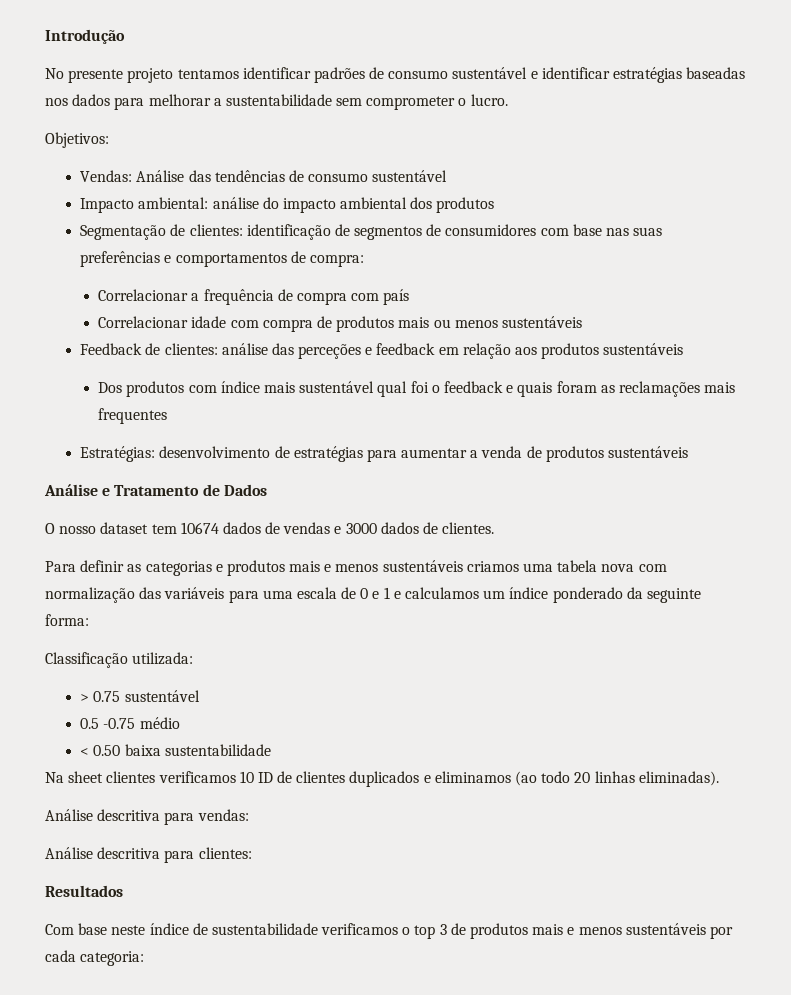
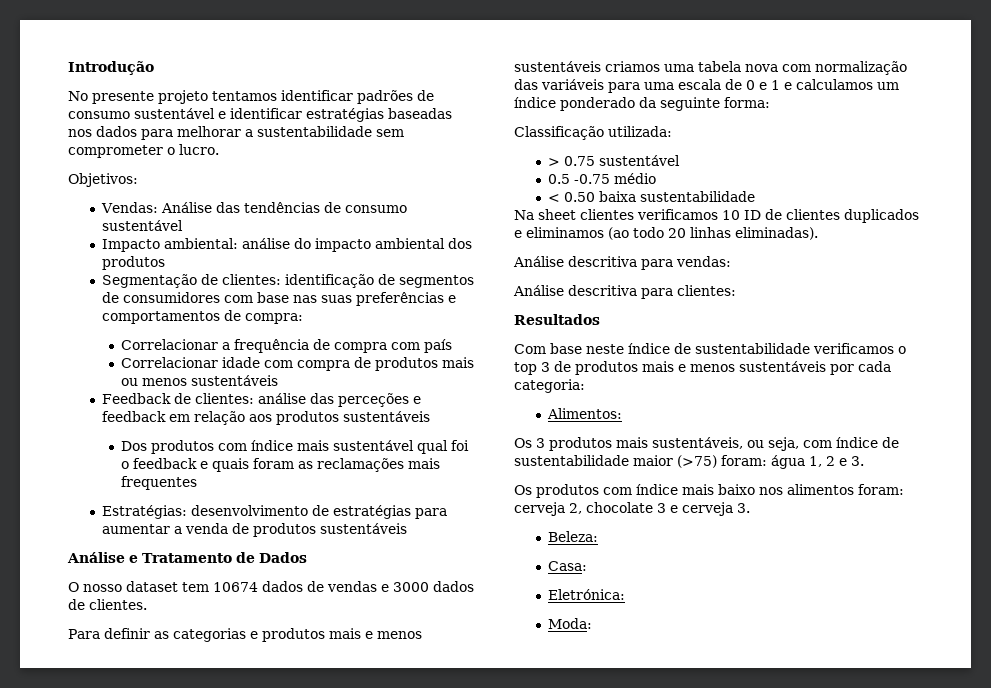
(145, 958) none -> [547,408,623,419] [514,437,899,451] [514,455,864,469] [514,484,904,498] [514,502,750,516] [548,531,599,542] [548,561,588,571] [548,589,626,600] [548,618,593,629] // Alimentos: // Os 3 produtos mais sustentáveis, ou seja, com índice de sustentabilidade maior (>75) foram: água 1, 2 e 3. // Os produtos com índice mais baixo nos alimentos foram: cerveja 2, chocolate 3 e cerveja 3. // Beleza: // Casa: // Eletrónica: // Moda:

